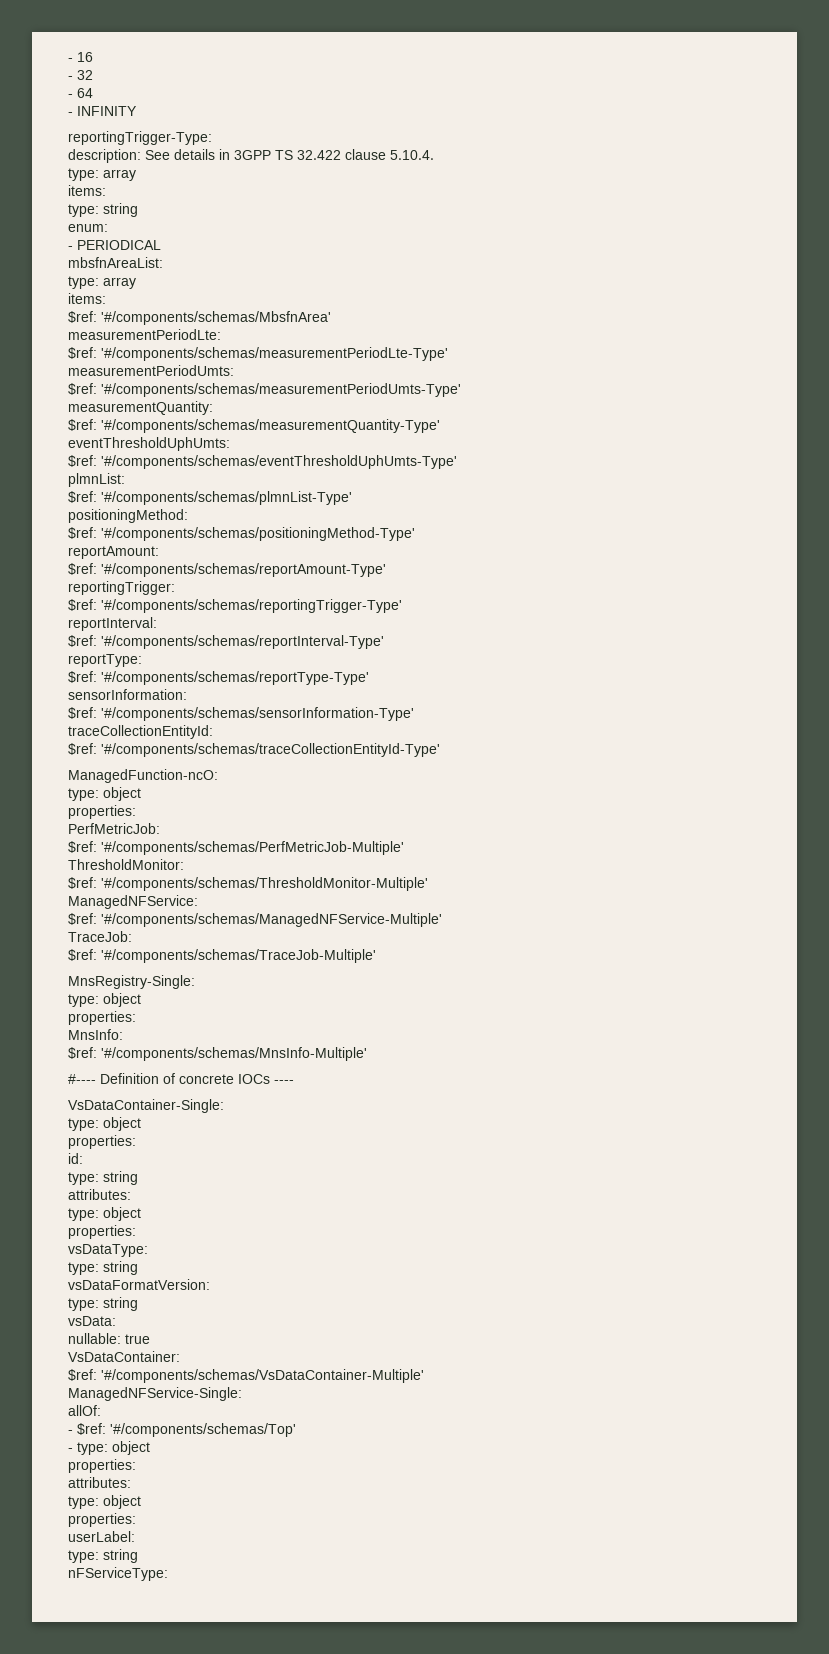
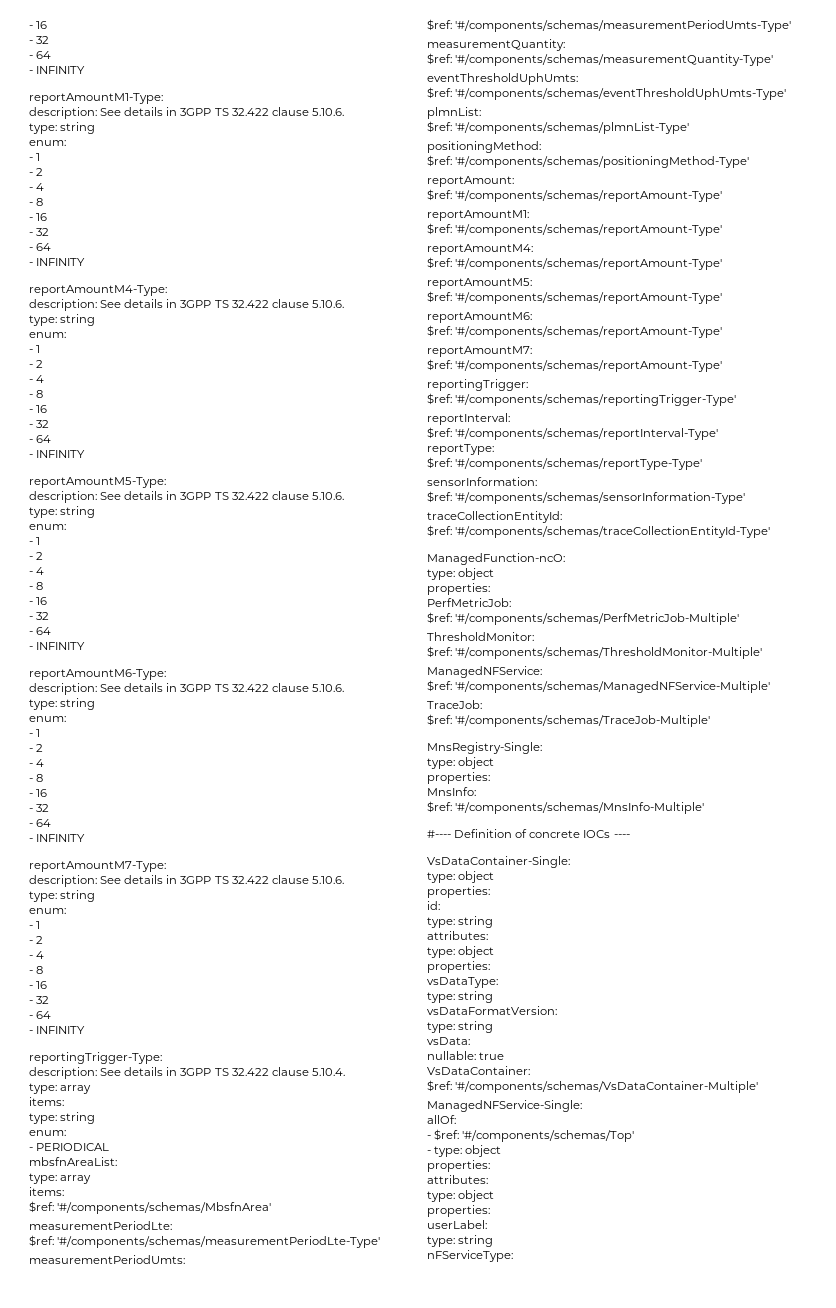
[68,52,93,62] [68,70,93,80] [68,88,93,98] [68,106,137,116] - 16 // - 32 // - 64 // - INFINITY -> [29,21,48,29] [29,36,50,44] [29,51,52,59] [29,66,86,74] [29,93,163,104] [29,107,344,119] [29,122,96,134] [29,140,66,146] [29,153,41,161] [29,168,44,176] [29,183,45,191] [29,198,44,206] [29,213,48,221] [29,228,50,236] [29,243,52,251] [29,258,86,266] [29,285,167,296] [29,299,344,311] [29,314,96,326] [29,332,66,338] [29,345,41,353] [29,360,44,368] [29,375,45,383] [29,390,44,398] [29,405,48,413] [29,420,50,428] [29,435,52,443] [29,450,86,458] [29,477,166,488] [29,491,344,503] [29,506,96,518] [29,524,66,530] [29,537,41,545] [29,552,44,560] [29,567,45,575] [29,582,44,590] [29,597,48,605] [29,612,50,620] [29,627,52,635] [29,642,86,650] [29,669,166,680] [29,683,344,695] [29,698,96,710] [29,716,66,722] [29,729,41,737] [29,744,44,752] [29,759,45,767] [29,774,44,782] [29,789,48,797] [29,804,50,812] [29,819,52,827] [29,834,86,842] [29,861,166,872] [29,875,344,887] [29,890,96,902] [29,908,66,914] [29,921,41,929] [29,936,44,944] [29,951,45,959] [29,966,44,974] [29,981,48,989] [29,996,50,1004] [29,1011,52,1019] [29,1026,86,1034] - 16 // - 32 // - 64 // - INFINITY // reportAmountM1-Type: // description: See details in 3GPP TS 32.422 clause 5.10.6. // type: string // enum: // - 1 // - 2 // - 4 // - 8 // - 16 // - 32 // - 64 // - INFINITY // reportAmountM4-Type: // description: See details in 3GPP TS 32.422 clause 5.10.6. // type: string // enum: // - 1 // - 2 // - 4 // - 8 // - 16 // - 32 // - 64 // - INFINITY // reportAmountM5-Type: // description: See details in 3GPP TS 32.422 clause 5.10.6. // type: string // enum: // - 1 // - 2 // - 4 // - 8 // - 16 // - 32 // - 64 // - INFINITY // reportAmountM6-Type: // description: See details in 3GPP TS 32.422 clause 5.10.6. // type: string // enum: // - 1 // - 2 // - 4 // - 8 // - 16 // - 32 // - 64 // - INFINITY // reportAmountM7-Type: // description: See details in 3GPP TS 32.422 clause 5.10.6. // type: string // enum: // - 1 // - 2 // - 4 // - 8 // - 16 // - 32 // - 64 // - INFINITY
(386, 570) none -> [427,210,529,221] [427,223,723,236] [427,244,533,255] [427,257,723,270] [427,278,532,289] [427,291,723,304] [427,312,532,323] [427,325,723,338] [427,346,532,357] [427,359,723,372] // reportAmountM1: // $ref: '#/components/schemas/reportAmount-Type' // reportAmountM4: // $ref: '#/components/schemas/reportAmount-Type' // reportAmountM5: // $ref: '#/components/schemas/reportAmount-Type' // reportAmountM6: // $ref: '#/components/schemas/reportAmount-Type' // reportAmountM7: // $ref: '#/components/schemas/reportAmount-Type'

